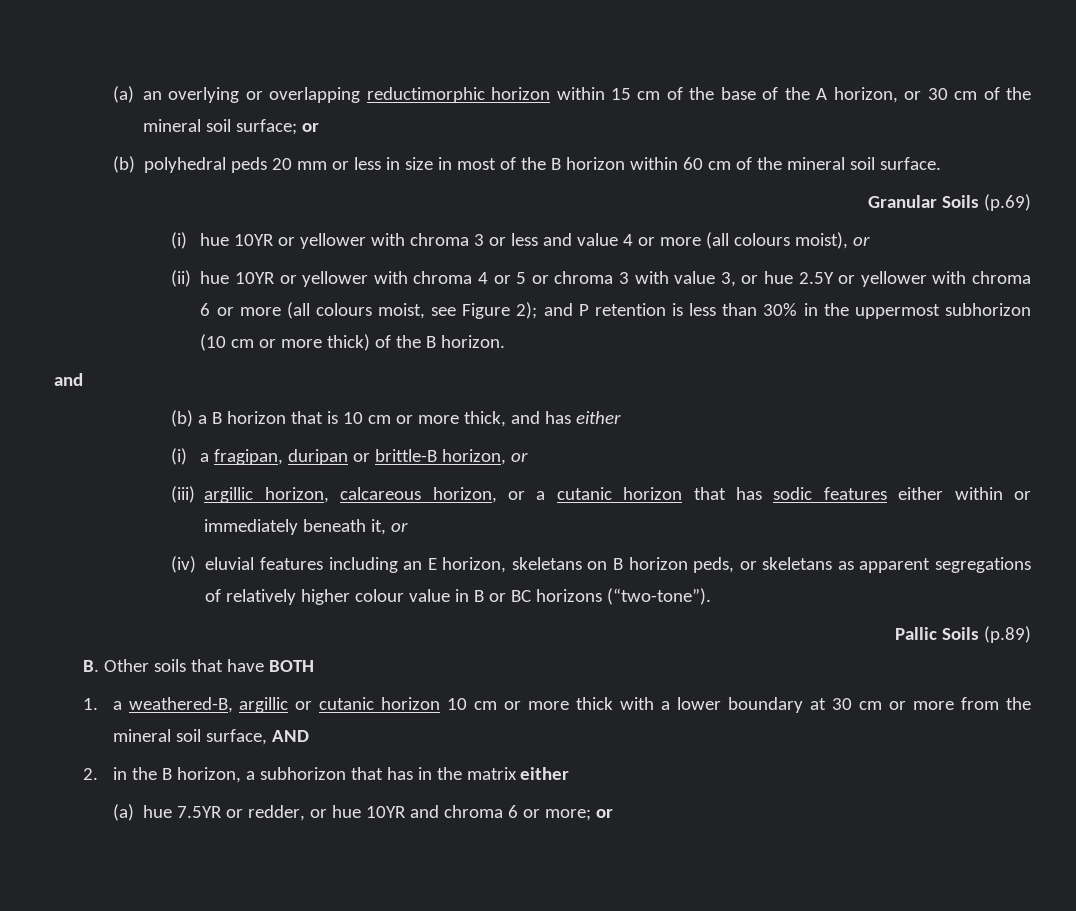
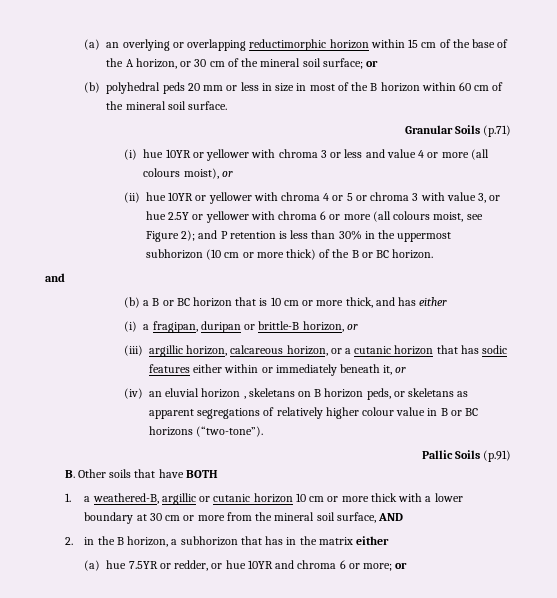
[984,194,1031,211] (p.69) -> [483,125,511,137] (p.71)
(437, 342) none -> [361,250,390,258] or BC
(223, 418) none -> [162,298,190,306] or BC
[205,557,507,573] eluvial features including an E horizon, -> [148,388,246,399] an eluvial horizon ,
[984,626,1031,643] (p.89) -> [483,450,511,462] (p.91)

